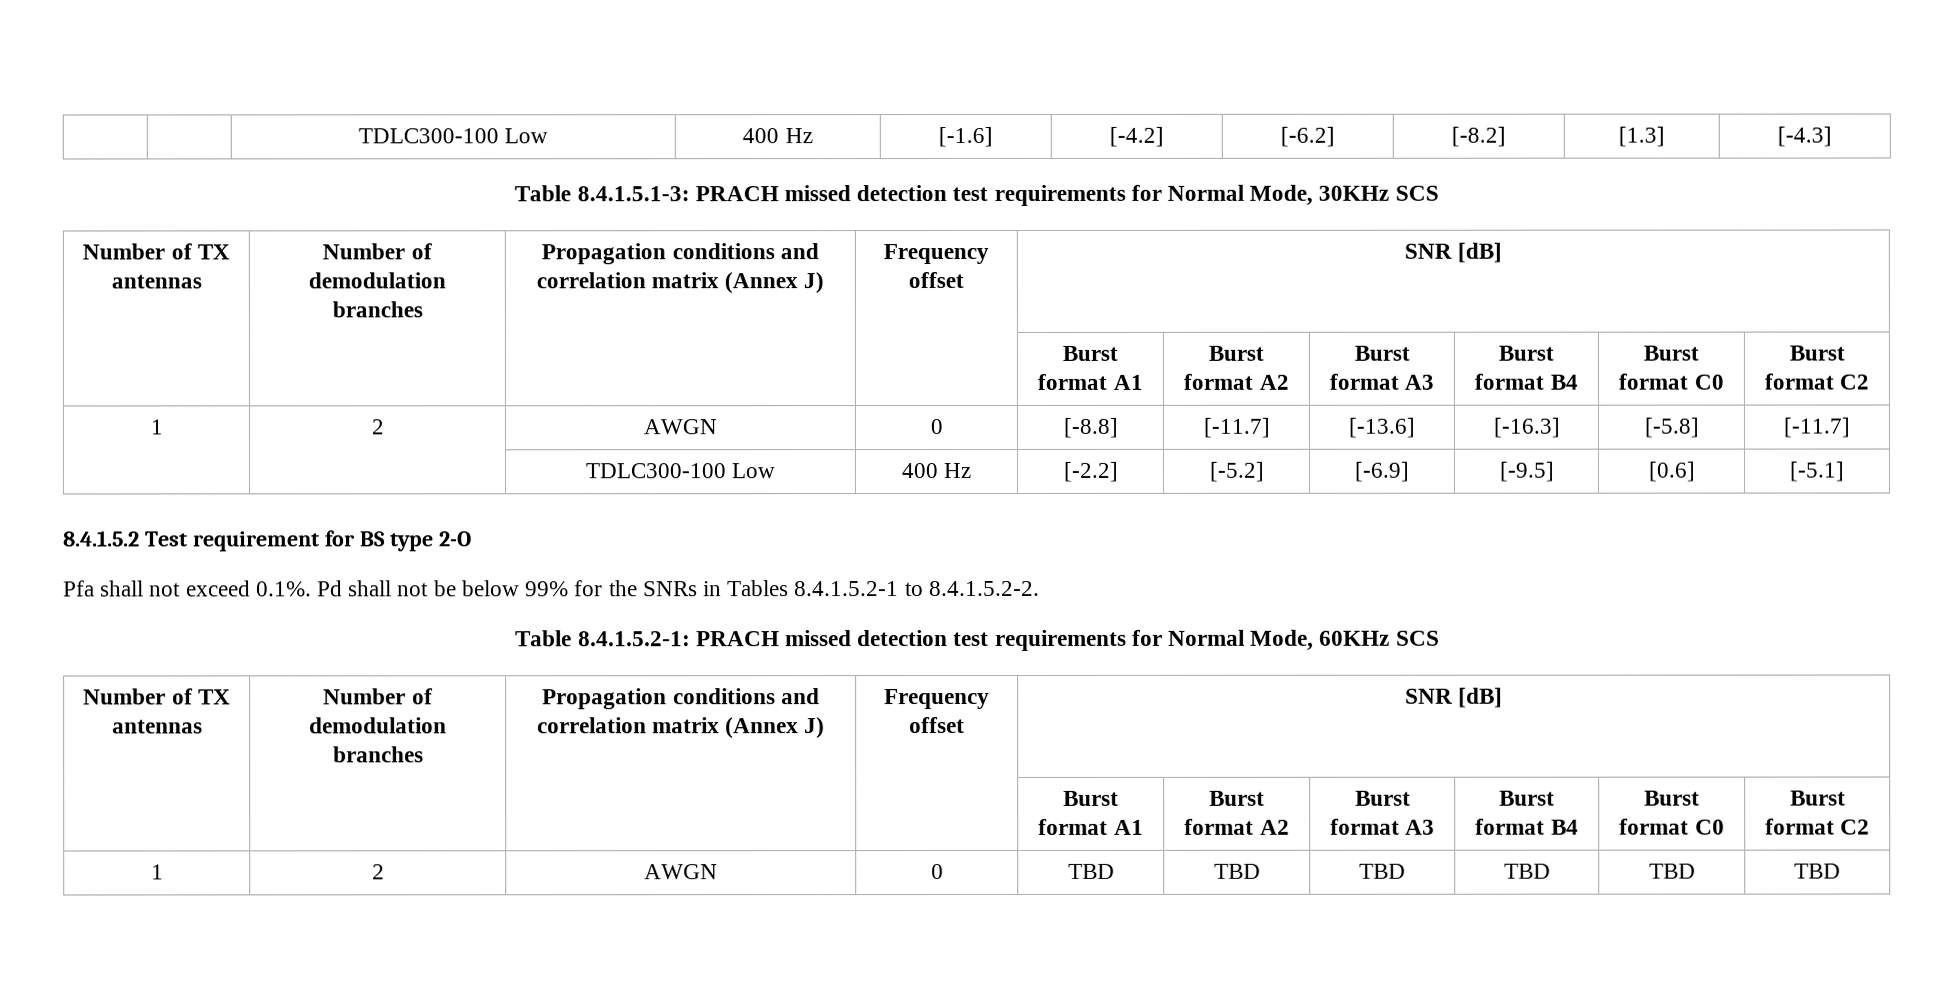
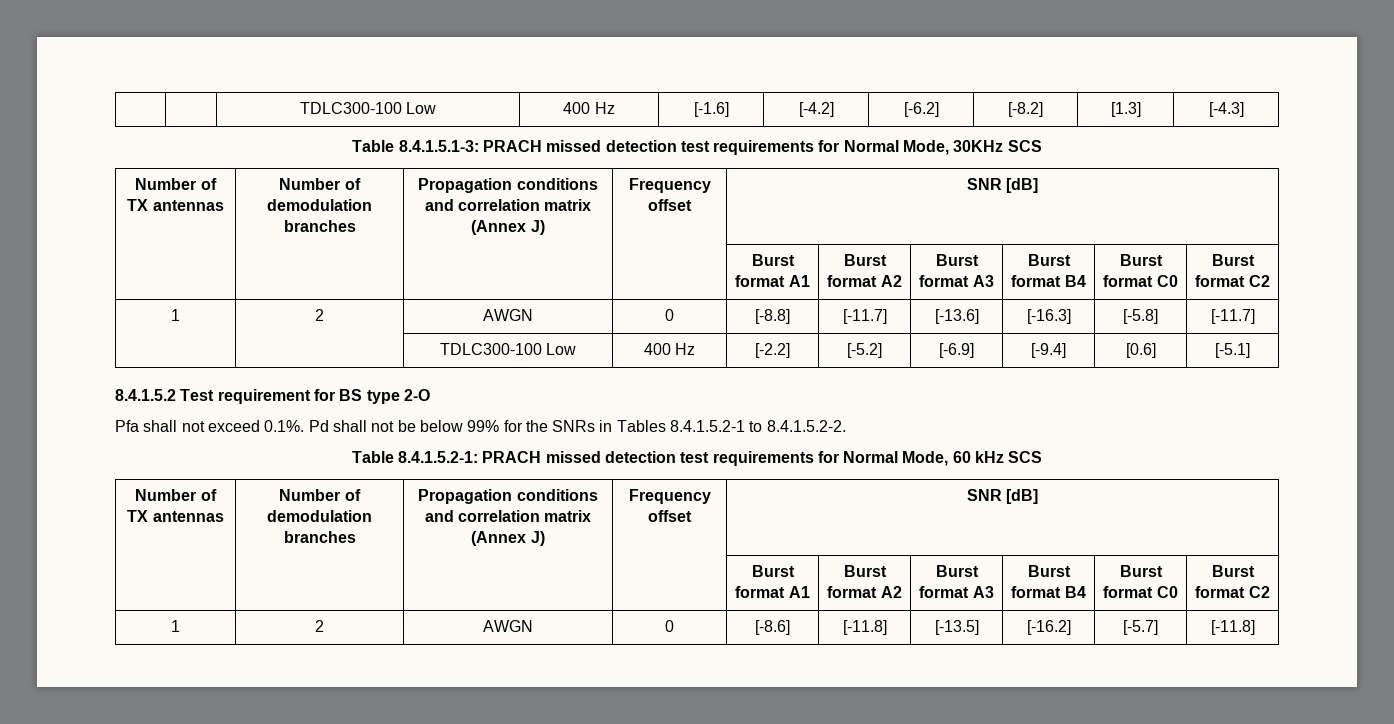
[1498,461,1554,482] [-9.5] -> [1031,343,1066,358] [-9.4]
[1319,630,1391,646] 60KHz -> [952,451,1005,463] 60 kHz
[1067,863,1115,879] [1213,863,1261,879] [1359,863,1406,879] [1503,863,1551,879] [1648,863,1696,879] [1794,863,1841,879] TBD | TBD | TBD | TBD | TBD | TBD -> [755,620,790,635] [842,620,887,635] [934,620,979,635] [1026,620,1071,635] [1123,620,1158,635] [1210,620,1255,635] [-8.6] | [-11.8] | [-13.5] | [-16.2] | [-5.7] | [-11.8]

